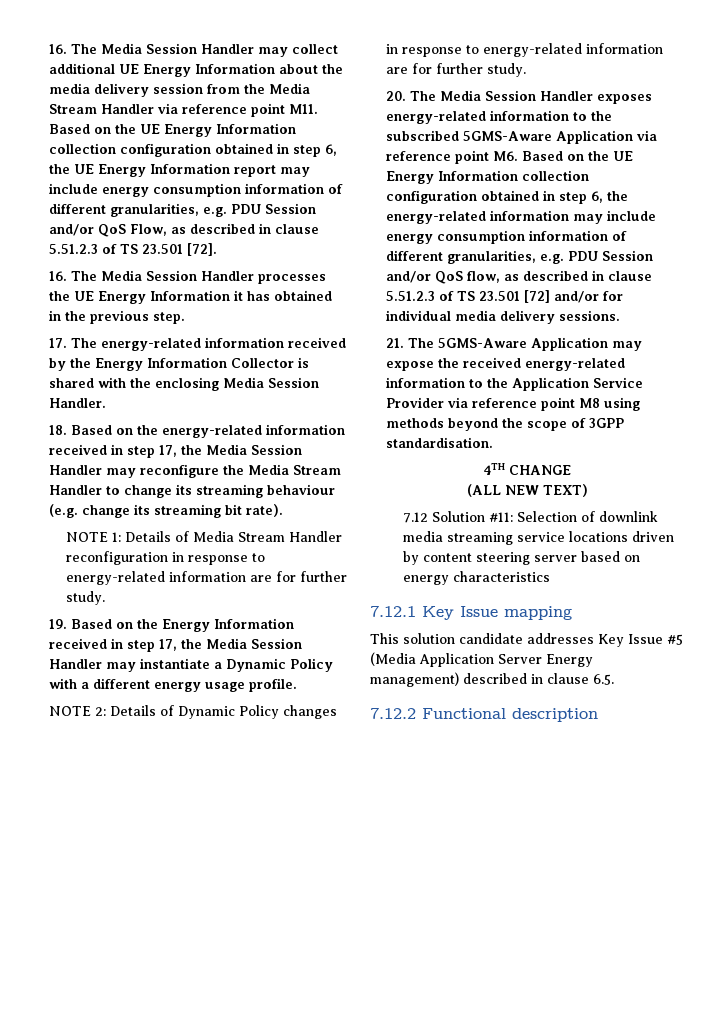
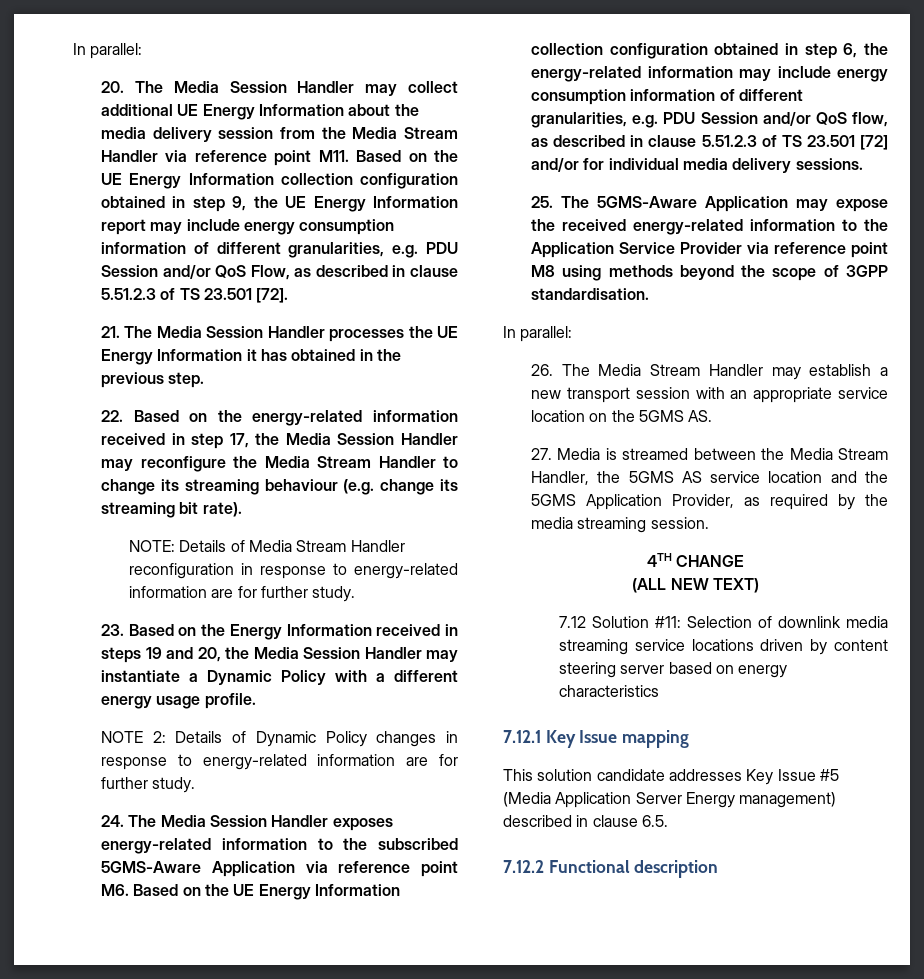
[49,44,68,54] 16. -> [73,43,143,59] [101,81,125,93] In parallel: // 20.
[325,144,338,156] 6, -> [232,196,247,211] 9,
[49,271,68,281] 16. -> [101,326,121,338] 21.
[49,337,347,351] [49,357,310,371] [49,377,320,391] [49,398,107,408] [49,425,68,435] 17. The energy-related information received by the Energy Information Collector is shared with the enclosing Media Session Handler. // 18. -> [101,410,124,422] 22.
[65,532,121,542] NOTE 1: -> [129,540,176,552] NOTE:
[49,619,68,629] 19. -> [101,624,125,636] 23.
[127,639,178,652] step 17, -> [101,647,221,663] steps 19 and 20,
[386,91,407,101] 20. -> [101,815,125,827] 24.
[386,338,405,348] 21. -> [531,196,554,208] 25.
(494, 442) none -> [503,326,573,342] [531,364,888,380] [531,387,889,403] [531,410,713,422] [531,448,888,460] [531,471,889,485] [531,494,889,510] [531,517,709,533] // In parallel: // 26. The Media Stream Handler may establish a new transport session with an appropriate service location on the 5GMS AS. // 27. Media is streamed between the Media Stream Handler, the 5GMS AS service location and the 5GMS Application Provider, as required by the media streaming session.

